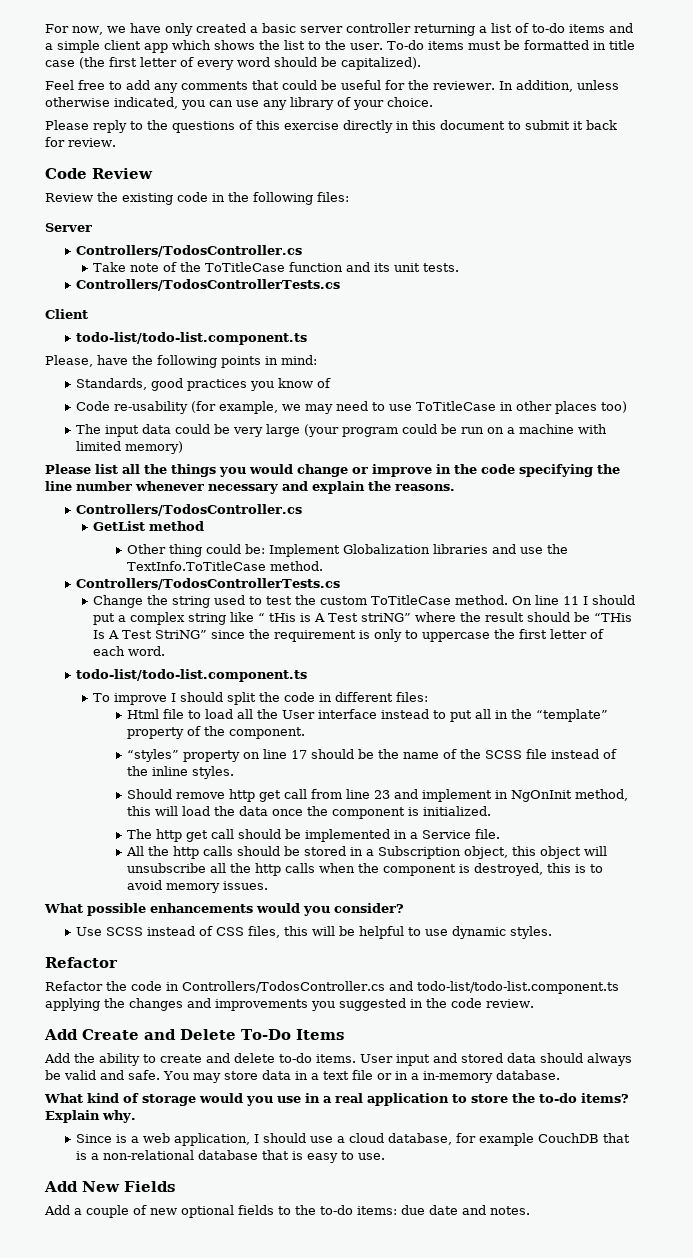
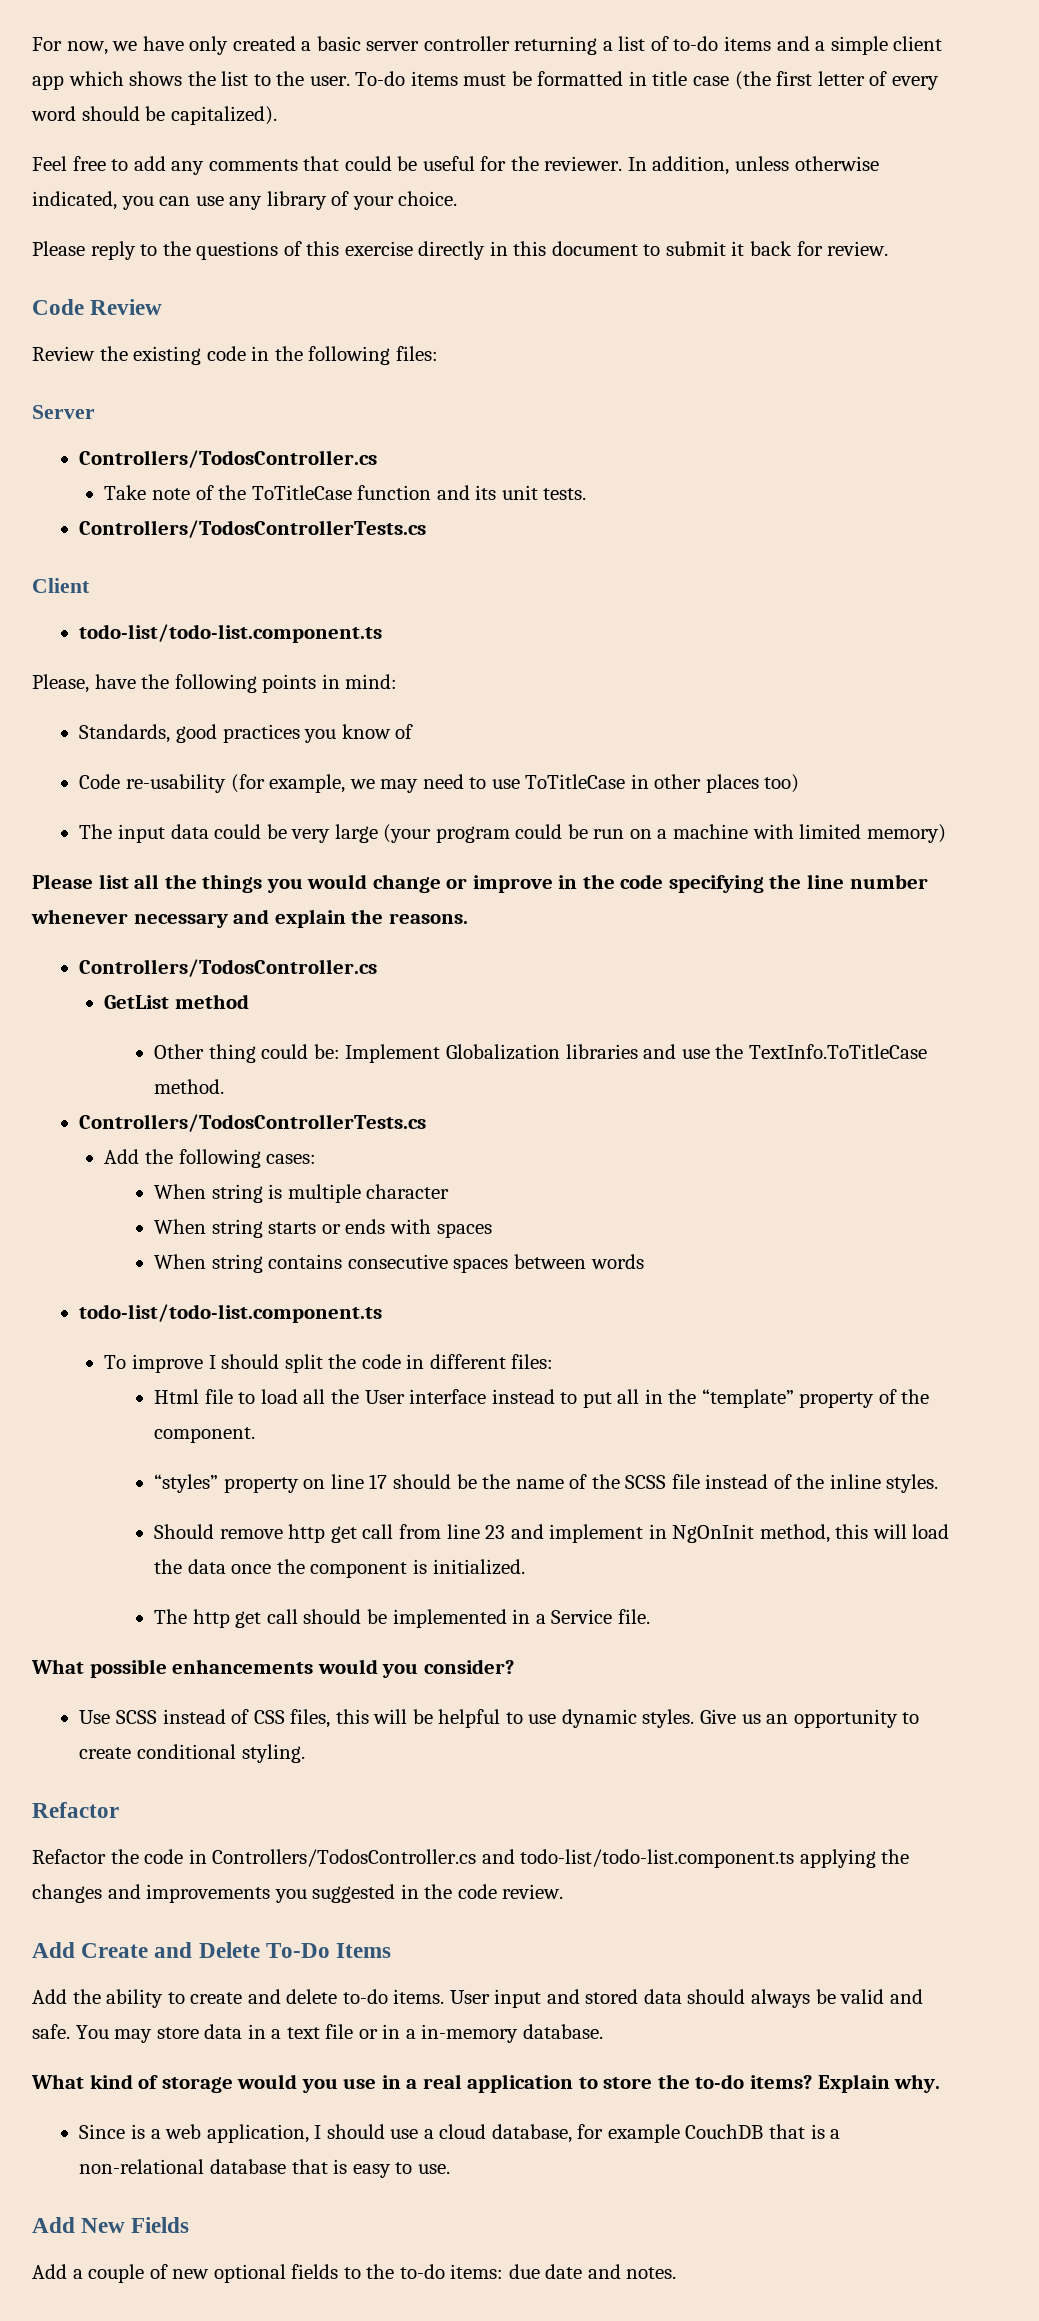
[93,595,636,608] [93,612,633,625] [93,629,605,642] [93,646,166,656] Change the string used to test the custom ToTitleCase method. On line 11 I should put a complex string like “ tHis is A Test striNG” where the result should be “THis Is A Test StriNG” since the requirement is only to uppercase the first letter of each word. -> [104,1149,317,1168] [154,1184,450,1203] [154,1219,492,1238] [154,1254,644,1273] Add the following cases: // When string is multiple character // When string starts or ends with spaces // When string contains consecutive spaces between words
[126,846,608,859] [127,863,604,876] [127,880,269,893] // All the http calls should be stored in a Subscription object, this object will unsubscribe all the http calls when the component is destroyed, this is to avoid memory issues. -> (650, 1616) none
(553, 932) none -> [699,1709,920,1728] [79,1744,305,1763] Give us an opportunity to create conditional styling.

